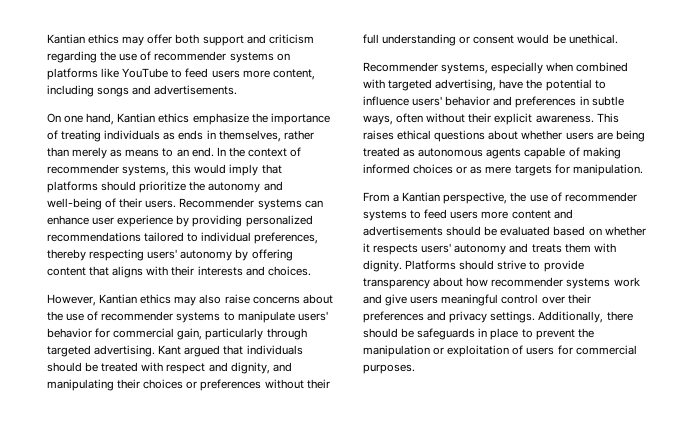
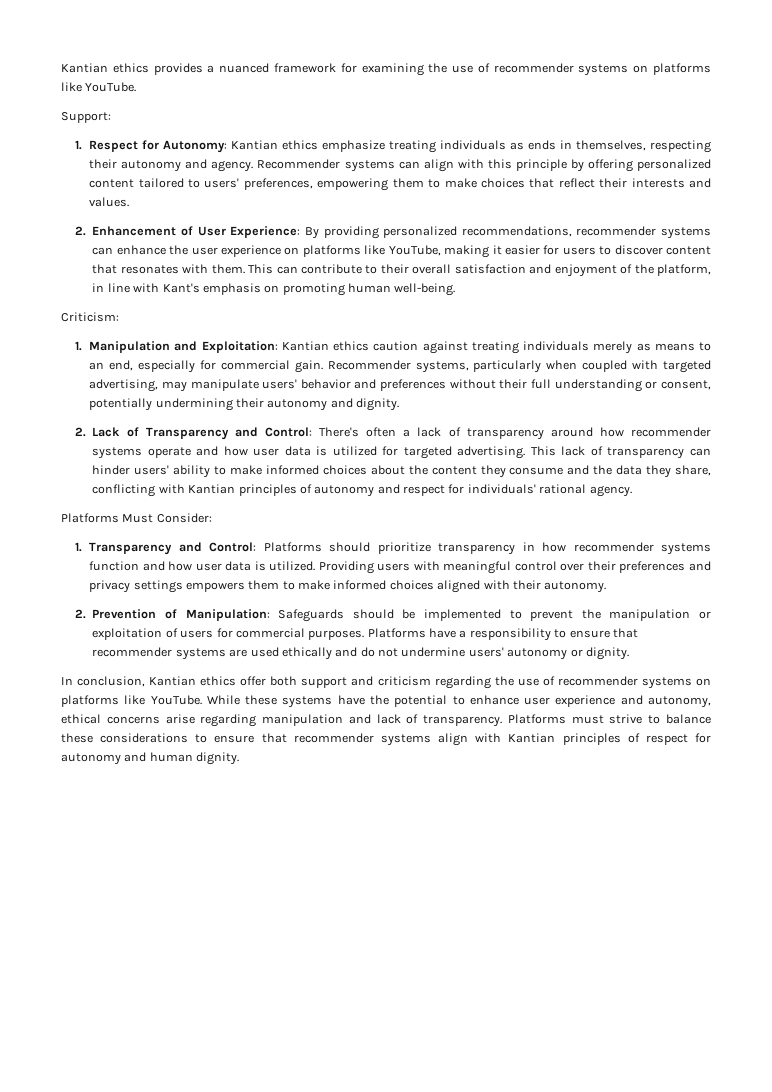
[47,34,145,46] Kantian ethics may -> [61,63,712,76] [61,82,137,92] [61,112,111,123] [75,140,711,153] [89,159,711,172] [89,178,711,191] [89,197,130,207] [75,226,712,239] [92,245,712,258] [92,264,711,277] [92,283,456,296] [61,312,119,322] [75,341,712,354] [89,360,712,373] [89,379,712,392] [89,398,400,411] [75,427,711,440] [92,446,711,459] [92,465,712,478] [92,484,632,497] [61,513,212,523] [75,542,711,555] [89,561,711,574] [89,580,607,593] [75,609,712,622] [92,628,638,641] [92,647,629,660] [61,676,237,687] Kantian ethics provides a nuanced framework for examining the use of recommender systems on platforms like YouTube. // Support: // 1. Respect for Autonomy: Kantian ethics emphasize treating individuals as ends in themselves, respecting their autonomy and agency. Recommender systems can align with this principle by offering personalized content tailored to users' preferences, empowering them to make choices that reflect their interests and values. // 2. Enhancement of User Experience: By providing personalized recommendations, recommender systems can enhance the user experience on platforms like YouTube, making it easier for users to discover content that resonates with them. This can contribute to their overall satisfaction and enjoyment of the platform, in line with Kant's emphasis on promoting human well-being. // Criticism: // 1. Manipulation and Exploitation: Kantian ethics caution against treating individuals merely as means to an end, especially for commercial gain. Recommender systems, particularly when coupled with targeted advertising, may manipulate users' behavior and preferences without their full understanding or consent, potentially undermining their autonomy and dignity. // 2. Lack of Transparency and Control: There's often a lack of transparency around how recommender systems operate and how user data is utilized for targeted advertising. This lack of transparency can hinder users' ability to make informed choices about the content they consume and the data they share, conflicting with Kantian principles of autonomy and respect for individuals' rational agency. // Platforms Must Consider: // 1. Transparency and Control: Platforms should prioritize transparency in how recommender systems function and how user data is utilized. Providing users with meaningful control over their preferences and privacy settings empowers them to make informed choices aligned with their autonomy. // 2. Prevention of Manipulation: Safeguards should be implemented to prevent the manipulation or exploitation of users for commercial purposes. Platforms have a responsibility to ensure that recommender systems are used ethically and do not undermine users' autonomy or dignity. // In conclusion, Kantian ethics
[122,68,315,80] [47,85,238,97] [47,113,330,125] [47,130,314,142] [47,147,302,159] [47,164,282,176] [47,181,283,193] [47,198,323,210] [47,215,313,227] [47,232,319,244] [47,249,293,261] [47,266,311,278] [47,294,333,306] [47,311,328,323] [47,328,307,340] [47,345,303,357] [47,362,292,374] [47,379,330,391] [363,34,618,46] [363,62,629,74] [363,79,606,91] [363,96,624,108] [363,113,619,125] [363,130,645,142] [363,147,621,159] [363,164,643,176] [363,192,637,204] [363,209,573,221] [363,226,646,236] [363,243,616,255] [363,260,584,272] [363,277,640,289] [363,294,591,306] [363,311,633,323] [363,328,594,340] [363,345,637,357] [363,364,415,374] YouTube to feed users more content, including songs and advertisements. // On one hand, Kantian ethics emphasize the importance of treating individuals as ends in themselves, rather than merely as means to an end. In the context of recommender systems, this would imply that platforms should prioritize the autonomy and well-being of their users. Recommender systems can enhance user experience by providing personalized recommendations tailored to individual preferences, thereby respecting users' autonomy by offering content that aligns with their interests and choices. // However, Kantian ethics may also raise concerns about the use of recommender systems to manipulate users' behavior for commercial gain, particularly through targeted advertising. Kant argued that individuals should be treated with respect and dignity, and manipulating their choices or preferences without their full understanding or consent would be unethical. // Recommender systems, especially when combined with targeted advertising, have the potential to influence users' behavior and preferences in subtle ways, often without their explicit awareness. This raises ethical questions about whether users are being treated as autonomous agents capable of making informed choices or as mere targets for manipulation. // From a Kantian perspective, the use of recommender systems to feed users more content and advertisements should be evaluated based on whether it respects users' autonomy and treats them with dignity. Platforms should strive to provide transparency about how recommender systems work and give users meaningful control over their preferences and privacy settings. Additionally, there should be safeguards in place to prevent the manipulation or exploitation of users for commercial purposes. -> [150,695,711,708] [61,714,711,727] [61,733,711,746] [61,752,240,765] YouTube. While these systems have the potential to enhance user experience and autonomy, ethical concerns arise regarding manipulation and lack of transparency. Platforms must strive to balance these considerations to ensure that recommender systems align with Kantian principles of respect for autonomy and human dignity.

